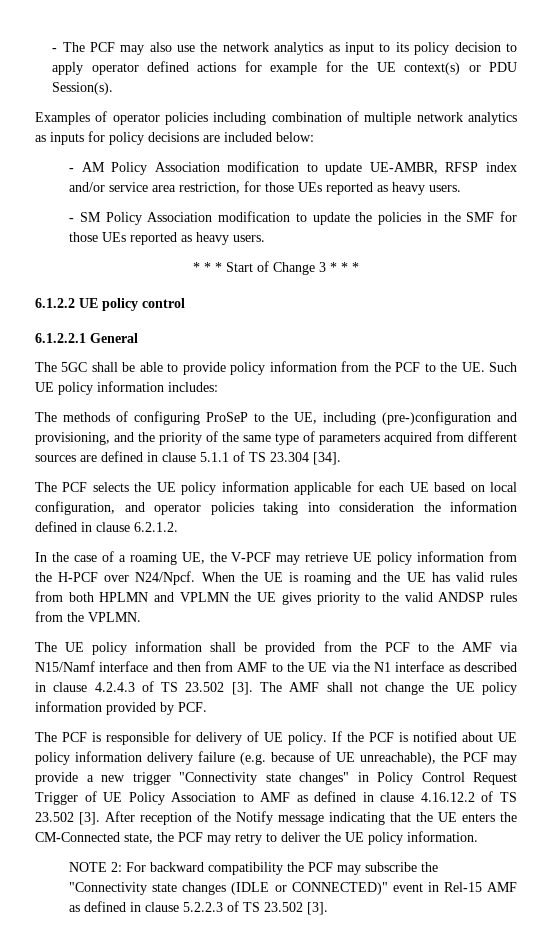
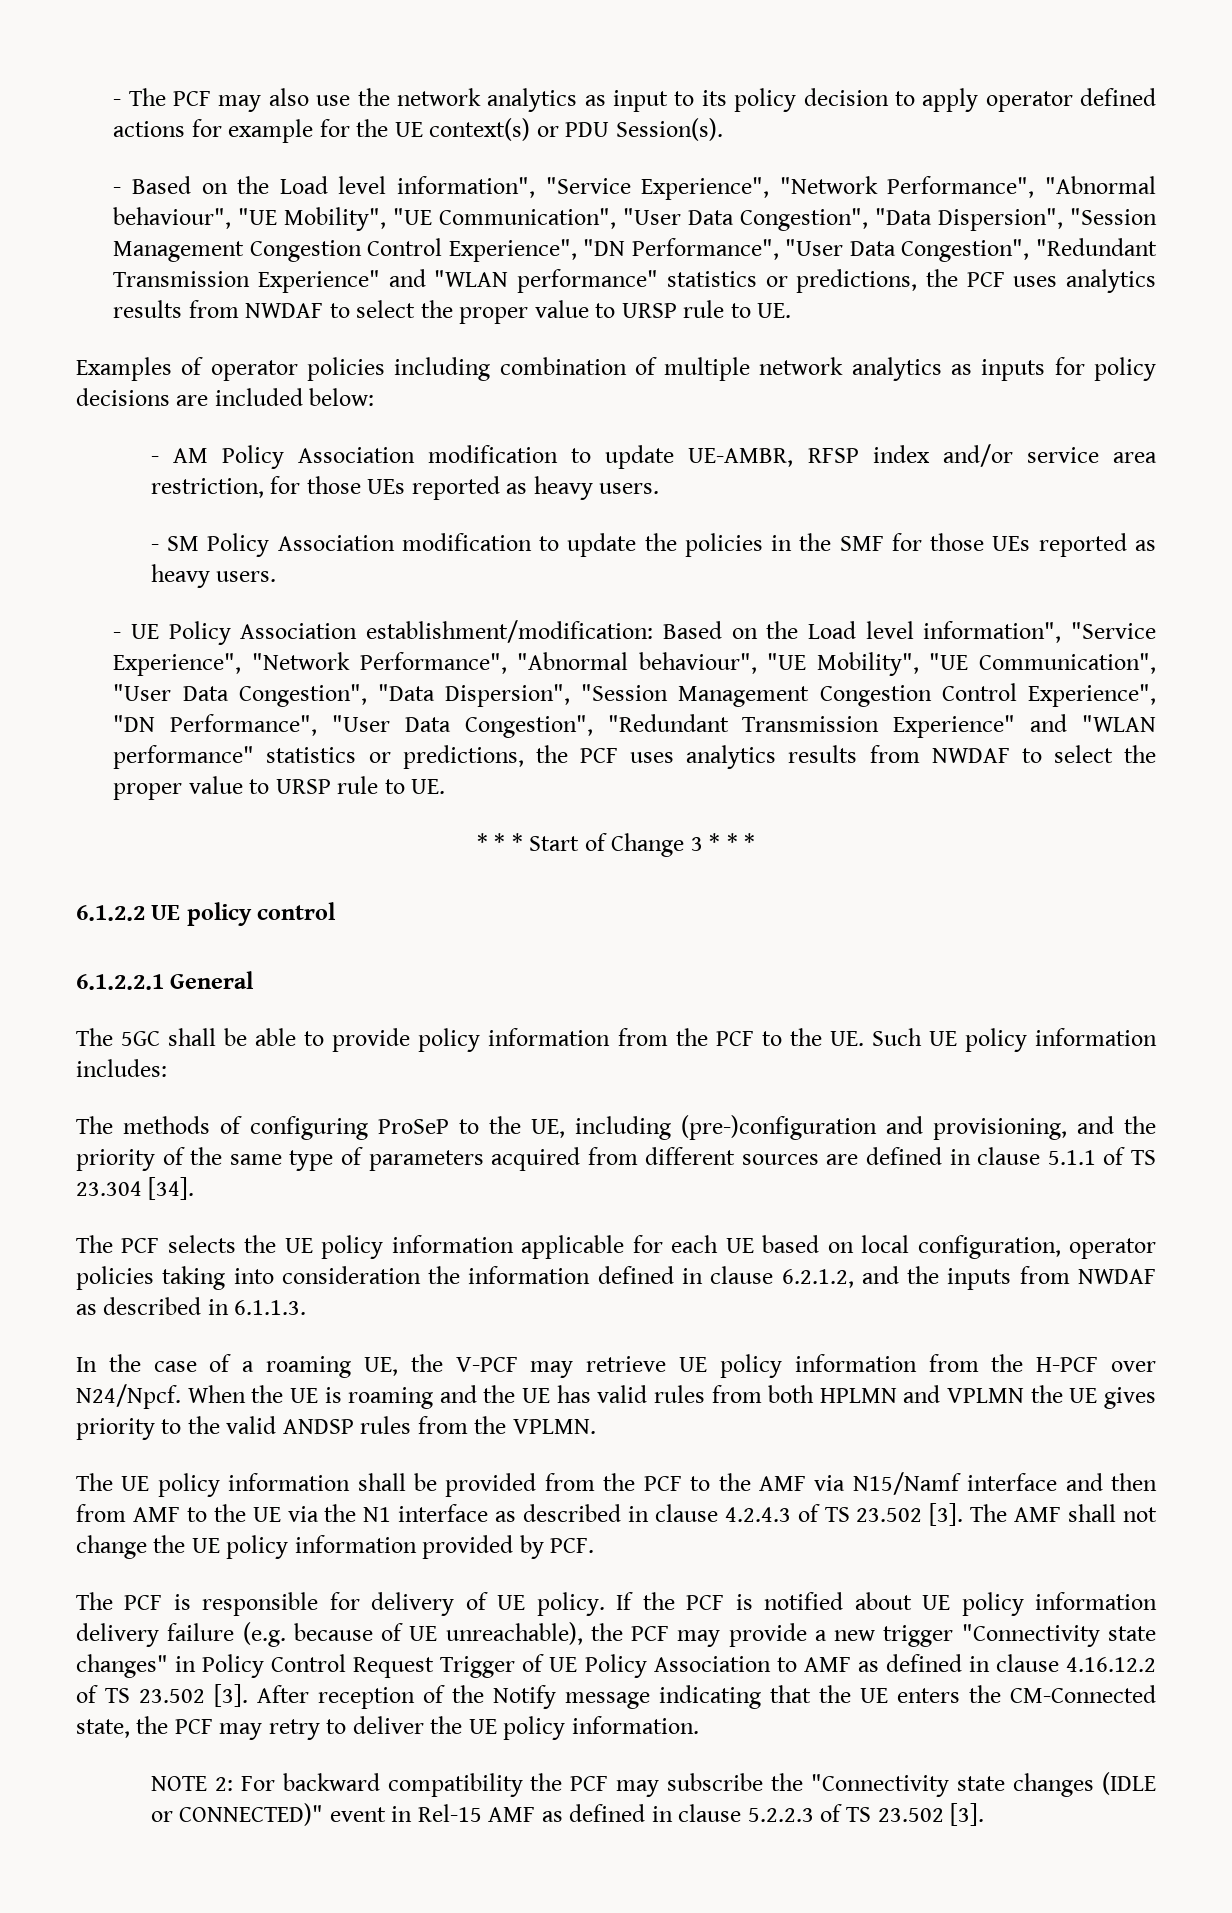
(114, 88) none -> [113,176,1156,200] [113,207,1157,231] [113,238,1157,262] [113,269,1156,293] [113,300,792,324] // - Based on the Load level information", "Service Experience", "Network Performance", "Abnormal behaviour", "UE Mobility", "UE Communication", "User Data Congestion", "Data Dispersion", "Session Management Congestion Control Experience", "DN Performance", "User Data Congestion", "Redundant Transmission Experience" and "WLAN performance" statistics or predictions, the PCF uses analytics results from NWDAF to select the proper value to URSP rule to UE.
(266, 238) none -> [113,620,1156,645] [113,652,1156,676] [113,683,1156,707] [113,714,1156,738] [113,745,1156,769] [113,776,446,800] // - UE Policy Association establishment/modification: Based on the Load level information", "Service Experience", "Network Performance", "Abnormal behaviour", "UE Mobility", "UE Communication", "User Data Congestion", "Data Dispersion", "Session Management Congestion Control Experience", "DN Performance", "User Data Congestion", "Redundant Transmission Experience" and "WLAN performance" statistics or predictions, the PCF uses analytics results from NWDAF to select the proper value to URSP rule to UE.
[124,502,145,512] and -> (1061, 1247) none
[134,522,178,532] 6.2.1.2. -> [781,1266,1157,1290] [76,1297,307,1315] 6.2.1.2, and the inputs from NWDAF as described in 6.1.1.3.

